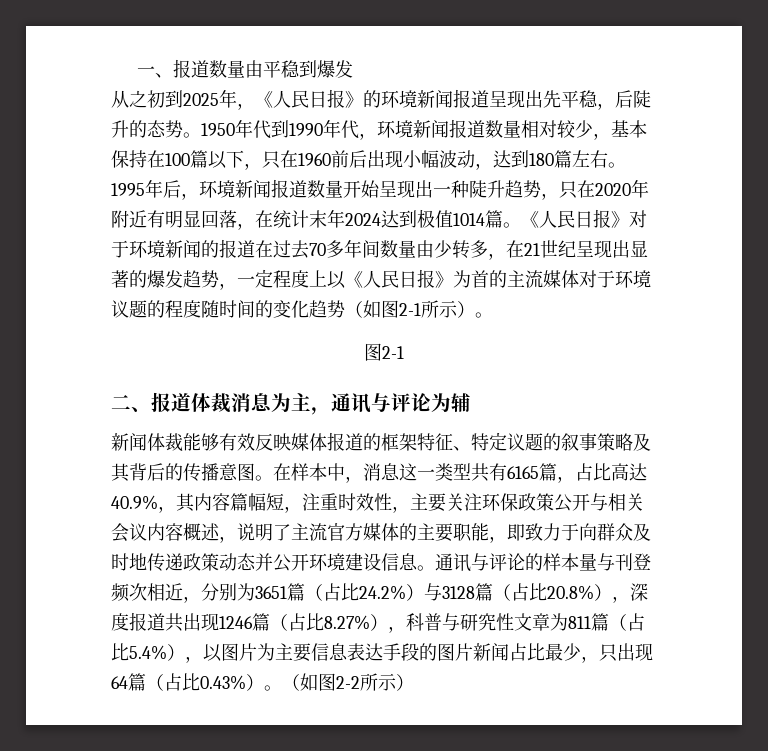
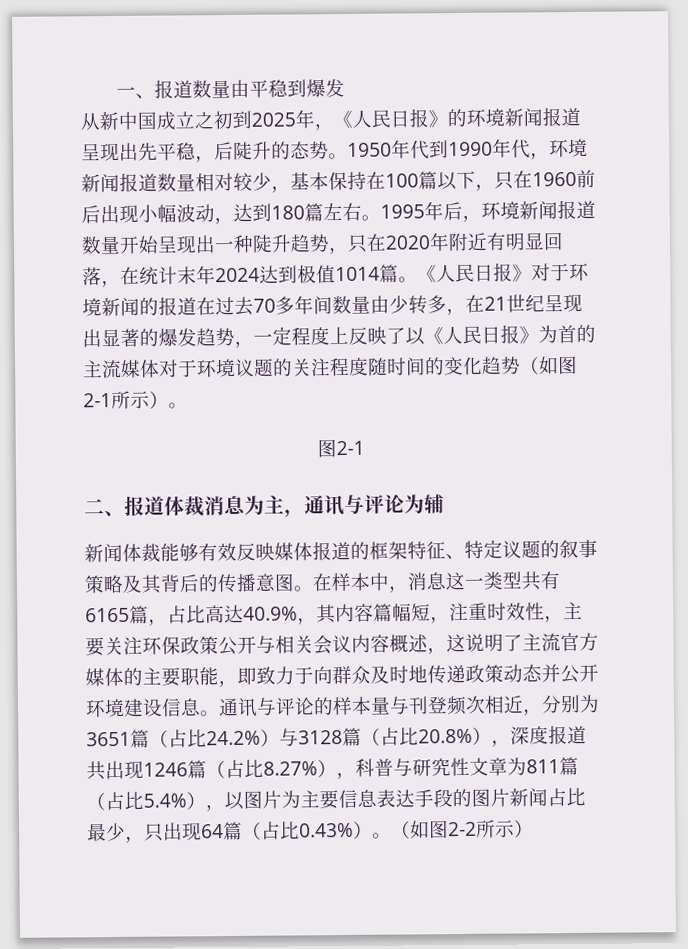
(129, 99) none -> [99,111,195,131] 新中国成立
(327, 278) none -> [348,326,406,345] 反映了
(165, 309) none -> [291,358,331,377] 关注
(237, 539) none -> [446,633,466,653] 这

